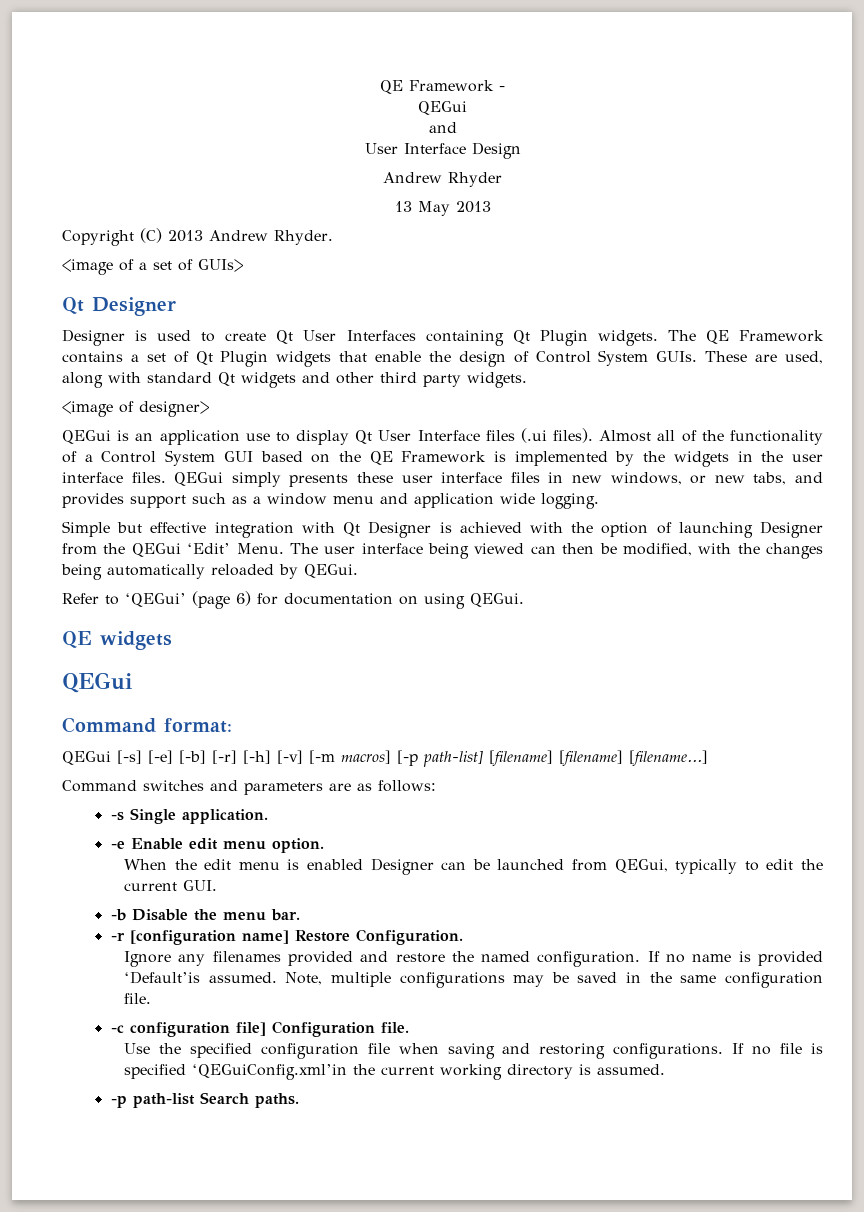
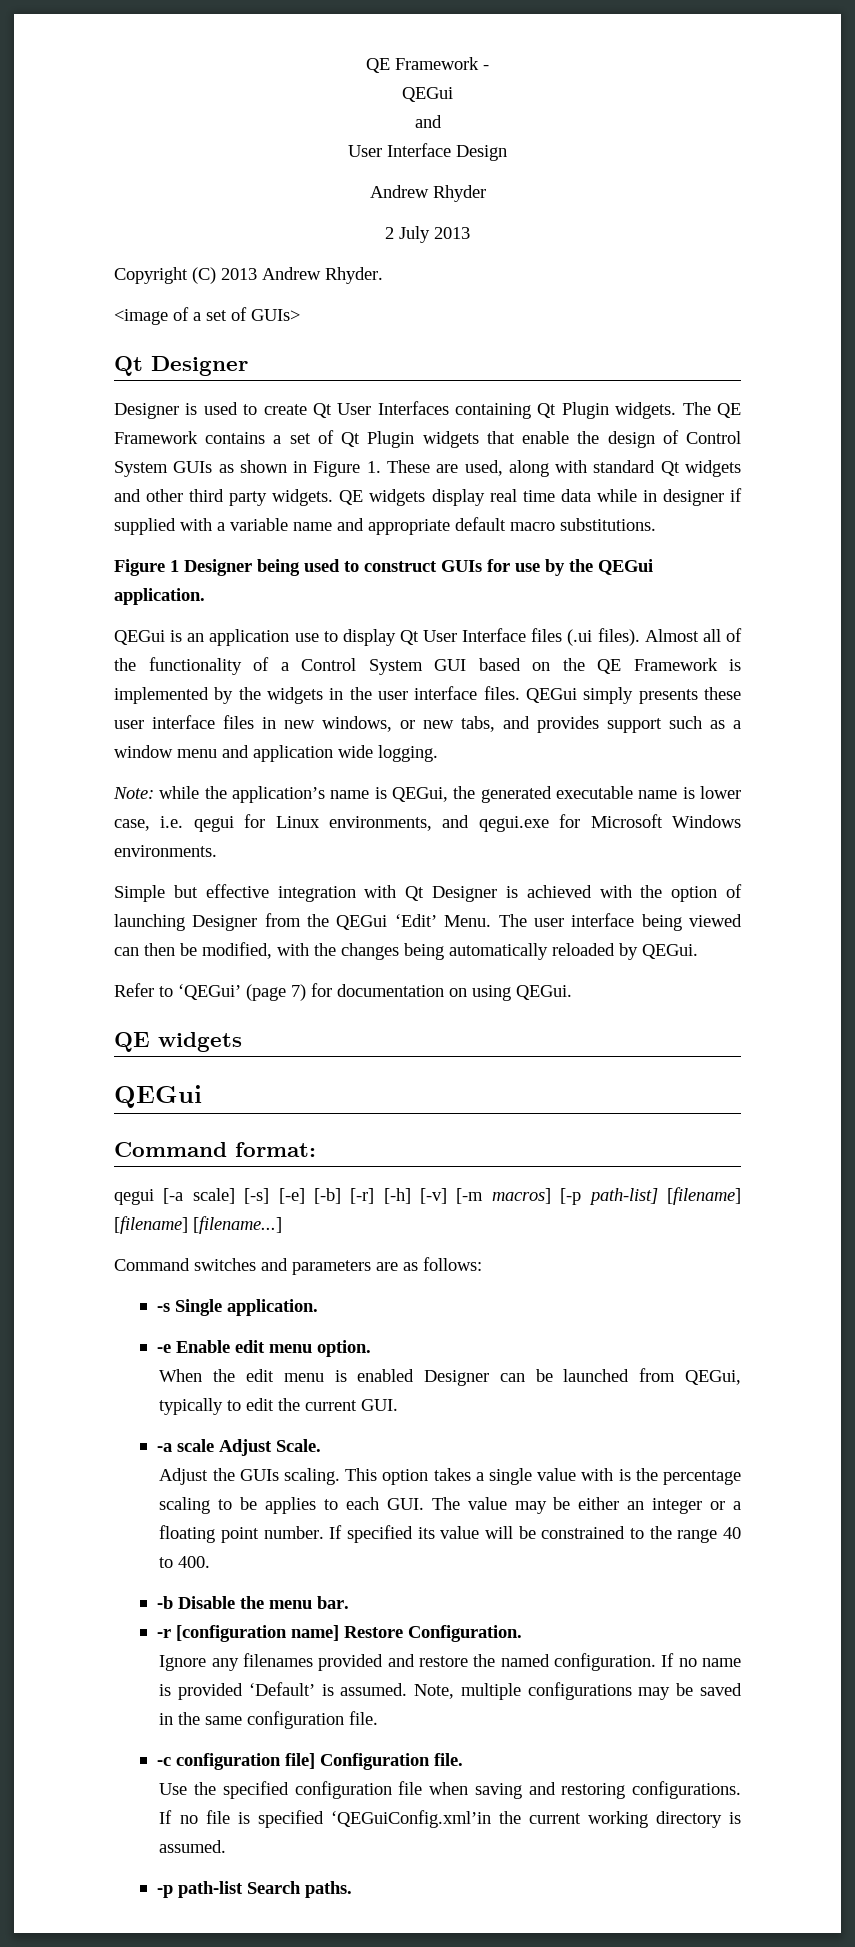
[394,201,450,216] 13 May -> [385,226,430,243] 2 July
[656,351,698,362] GUIs. -> [173,460,381,477] GUIs as shown in Figure 1.
[62,401,209,417] // <image of designer> -> [339,488,742,506] [114,517,656,535] [114,559,653,576] [114,588,205,605] QE widgets display real time data while in designer if supplied with a variable name and appropriate default macro substitutions. // Figure 1 Designer being used to construct GUIs for use by the QEGui application.
(599, 501) none -> [113,786,742,803] [114,814,741,832] [114,845,217,857] // Note: while the application’s name is QEGui, the generated executable name is lower case, i.e. qegui for Linux environments, and qegui.exe for Microsoft Windows environments.
[236,591,251,606] 6) -> [291,984,306,1001] 7)
[62,751,111,765] QEGui -> [114,1188,235,1205] qegui [-a scale]
(218, 885) none -> [157,1439,322,1456] [159,1468,742,1485] [159,1497,741,1514] [159,1525,742,1543] [159,1556,211,1568] // -a scale Adjust Scale. // Adjust the GUIs scaling. This option takes a single value with is the percentage scaling to be applies to each GUI. The value may be either an integer or a floating point number. If specified its value will be constrained to the range 40 to 400.
[124,971,201,984] ‘Default’is -> [248,1682,334,1696] ‘Default’ is

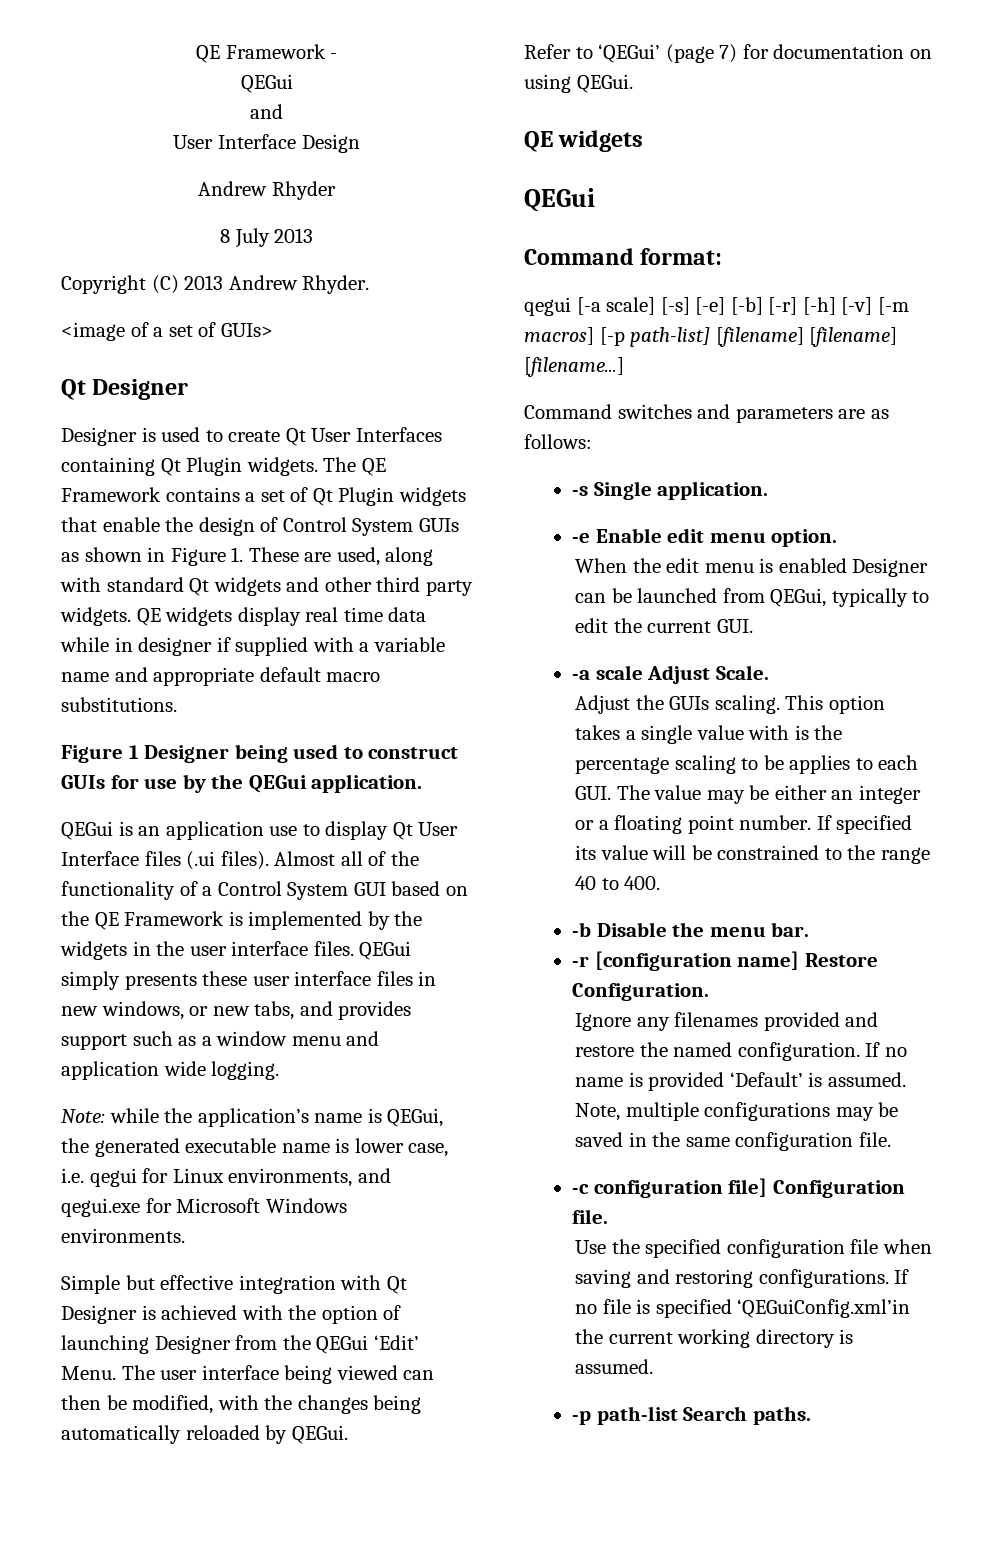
[385,227,394,239] 2 -> [219,229,230,243] 8

